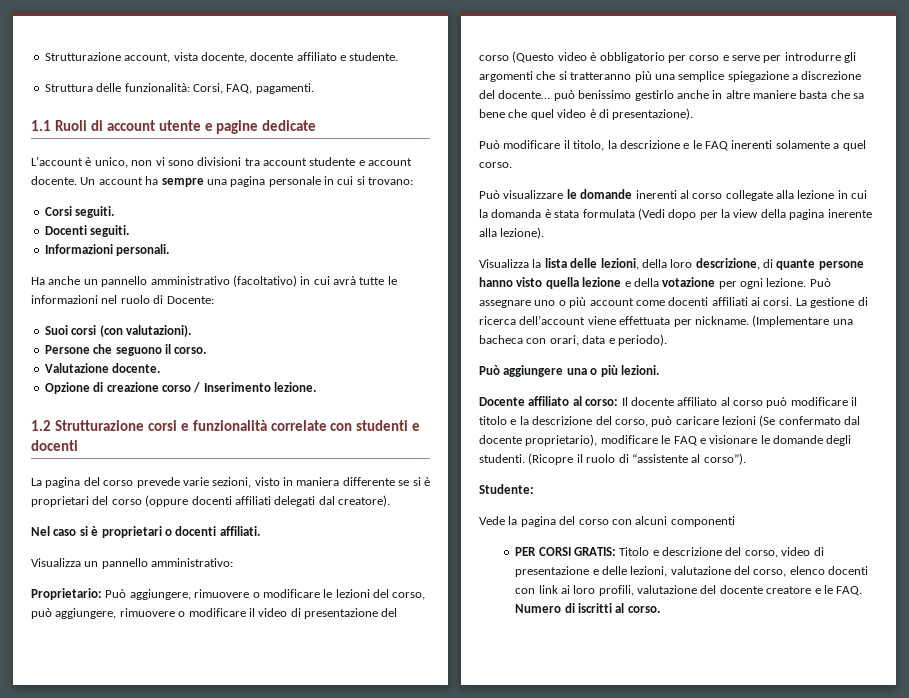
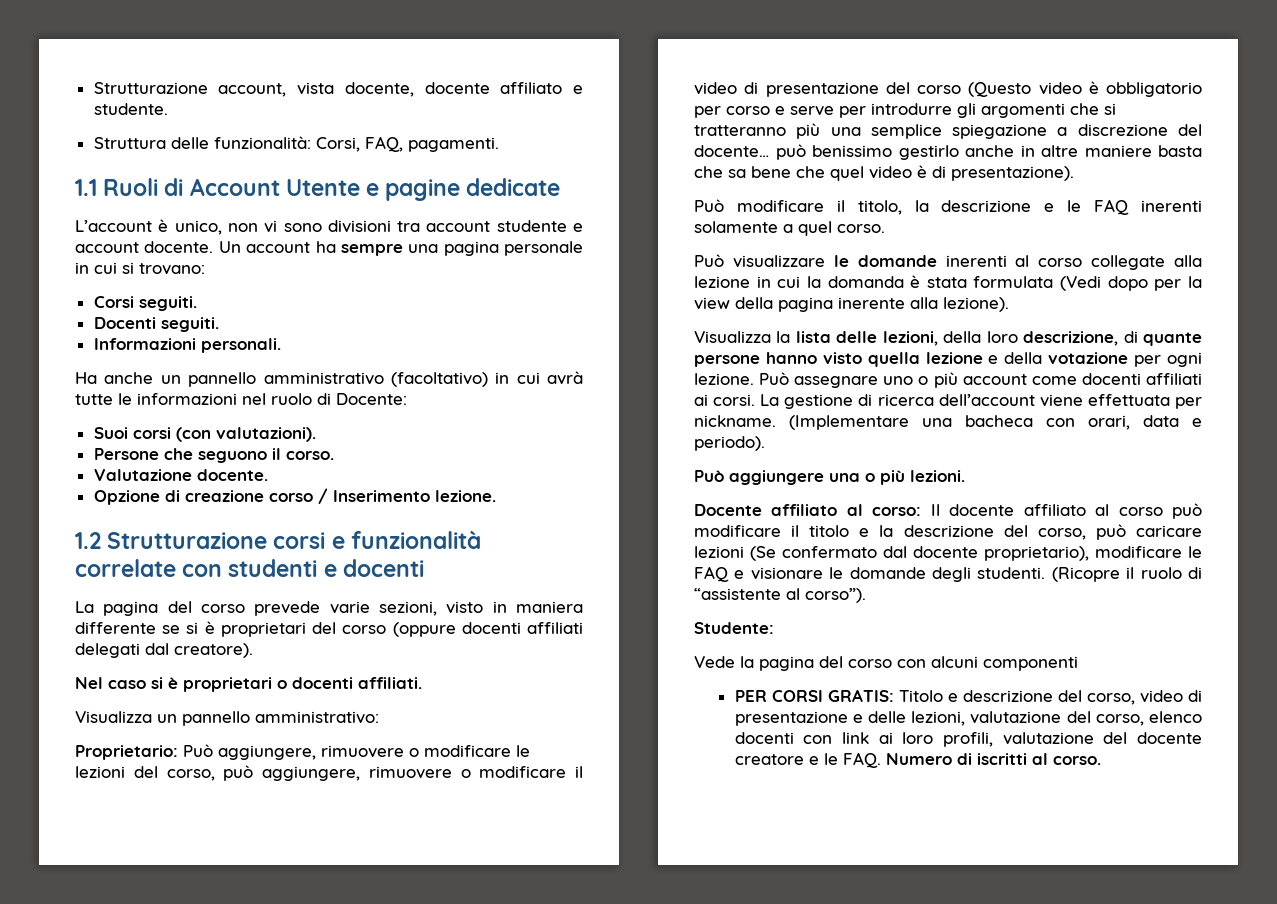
[106,120,201,131] account utente -> [189,178,360,196] Account Utente

